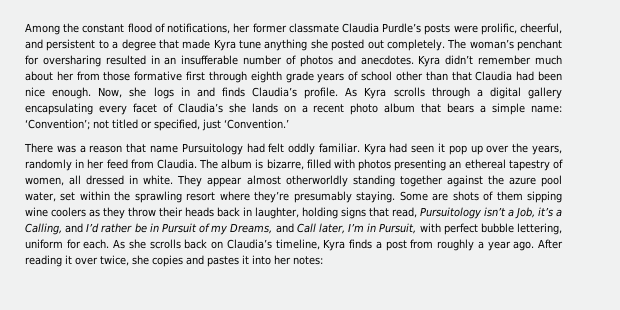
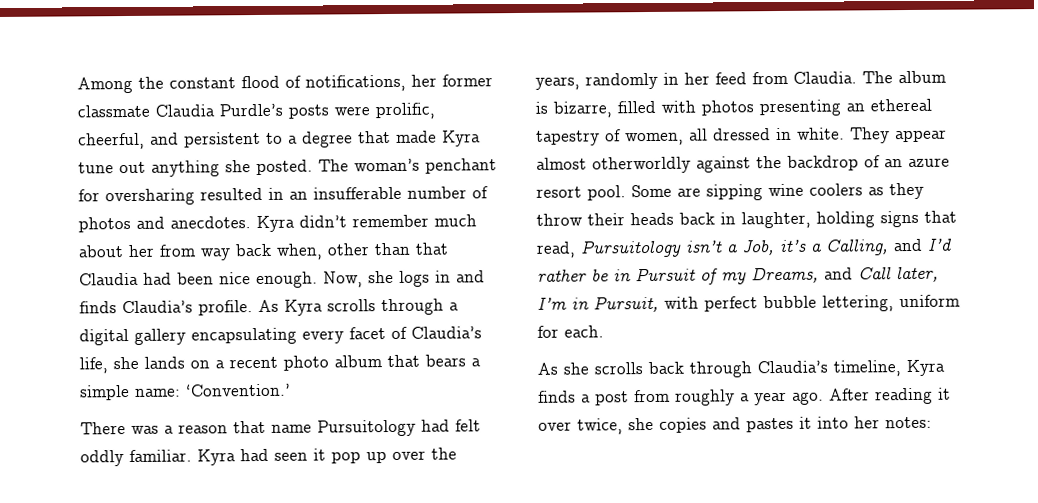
(262, 44) none -> [119,161,146,174] out
[331,39,445,51] posted out completely. -> [256,159,313,176] posted.
[103,71,393,83] those formative first through eighth grade years of school -> [200,243,323,261] way back when,
(223, 108) none -> [79,357,108,374] life,
[25,119,221,131] ‘Convention’; not titled or specified, just -> (181, 392) none
[352,175,562,187] [25,191,523,203] standing together against the azure pool water, set within the sprawling resort where they’re presumably staying. Some are shots of them -> [696,155,950,173] [536,184,701,201] against the backdrop of an azure resort pool. Some are
(110, 244) none -> (604, 331) //
[211,241,224,249] on -> [689,361,752,378] through

